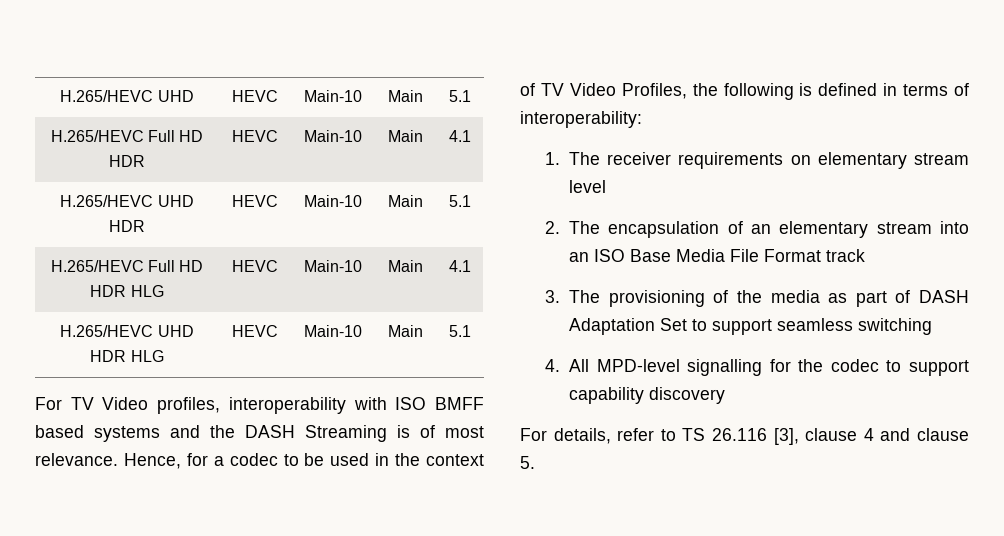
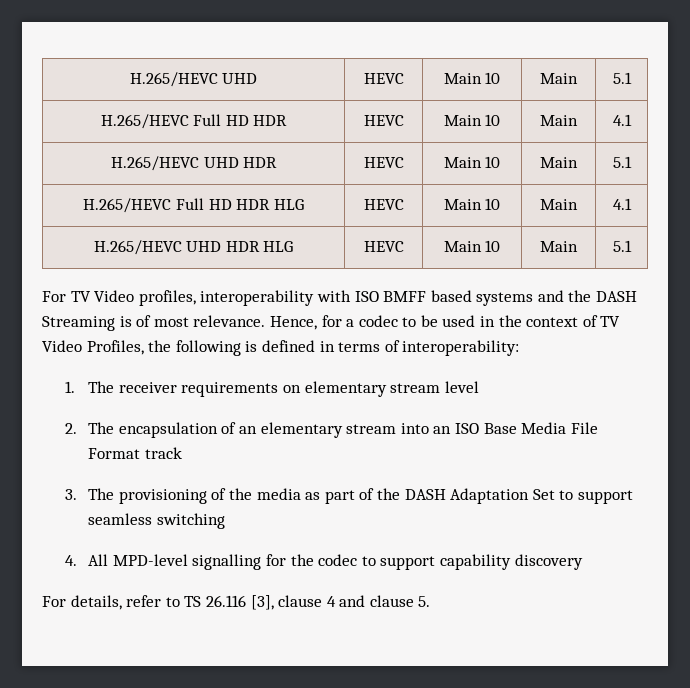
[303,90,362,102] Main-10 -> [443,72,501,84] Main 10
[303,130,362,142] Main-10 -> [443,114,501,126] Main 10
[303,195,362,207] Main-10 -> [443,156,501,168] Main 10
[303,260,362,272] Main-10 -> [443,198,501,210] Main 10
[303,325,362,337] Main-10 -> [443,240,501,252] Main 10
(911, 296) none -> [376,488,400,500] the

